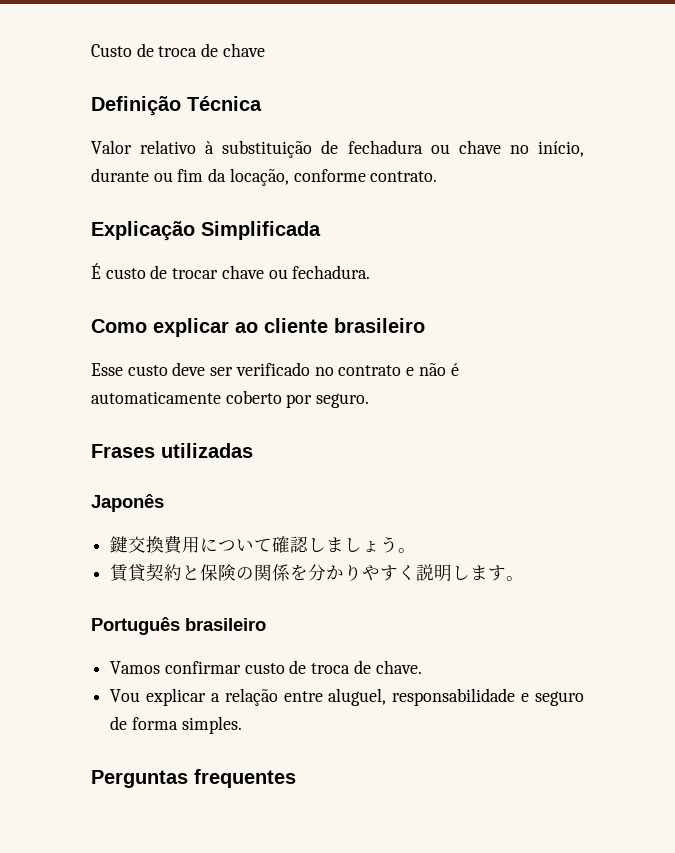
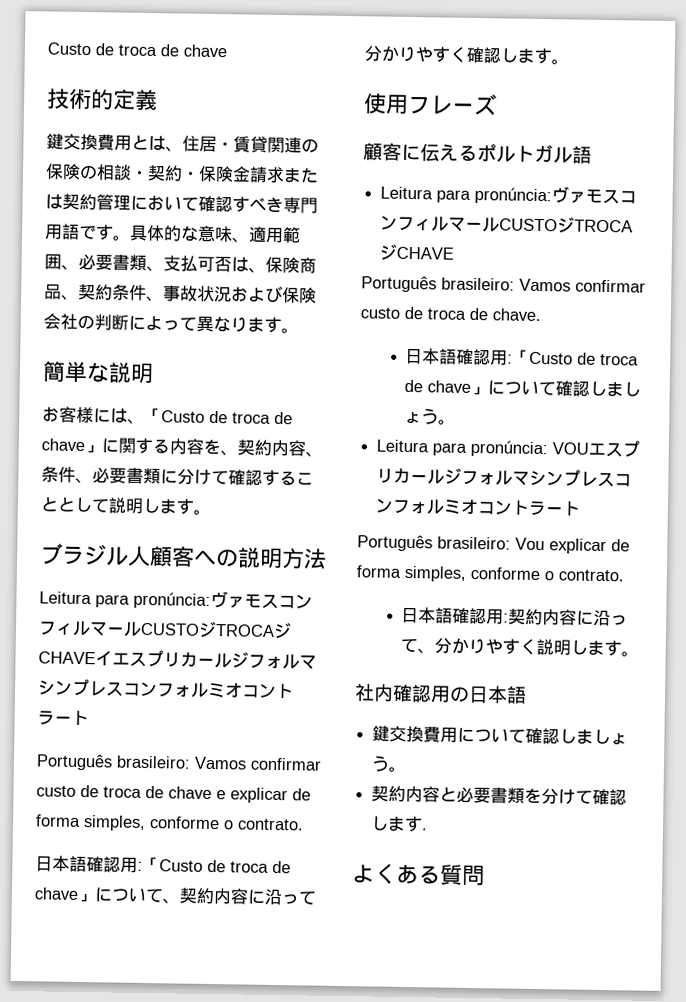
[91,96,262,116] [91,140,584,158] [91,168,438,186] [91,221,321,241] [91,263,371,279] [91,318,425,337] [91,362,459,376] [91,390,370,408] [91,443,253,458] [91,494,164,512] Definição Técnica // Valor relativo à substituição de fechadura ou chave no início, durante ou fim da locação, conforme contrato. // Explicação Simplificada // É custo de trocar chave ou fechadura. // Como explicar ao cliente brasileiro // Esse custo deve ser verificado no contrato e não é automaticamente coberto por seguro. // Frases utilizadas // Japonês -> [46,88,158,111] [46,133,319,154] [45,163,319,184] [45,193,318,214] [44,223,301,244] [44,253,317,274] [44,283,317,304] [43,313,299,334] [42,361,154,384] [42,406,293,425] [41,437,323,457] [41,466,314,487] [40,496,211,515] [39,543,327,569] [39,590,313,610] [38,620,292,640] [38,650,317,670] [37,678,294,699] [37,709,89,726] [36,753,322,771] [36,785,311,804] [35,814,304,831] [35,855,291,874] [34,887,317,906] [364,45,569,65] [363,93,497,116] [363,142,592,164] [380,186,638,205] [380,215,634,234] [379,243,455,261] [361,275,646,293] [360,306,541,322] [405,347,640,366] [404,379,642,397] [404,408,457,425] [376,439,641,458] [376,467,633,488] [375,498,582,516] [357,534,630,555] [356,565,624,582] [401,606,629,627] [400,637,640,657] [354,683,527,704] 技術的定義 // 鍵交換費用とは、住居・賃貸関連の保険の相談・契約・保険金請求または契約管理において確認すべき専門用語です。具体的な意味、適用範囲、必要書類、支払可否は、保険商品、契約条件、事故状況および保険会社の判断によって異なります。 // 簡単な説明 // お客様には、「Custo de troca de chave」に関する内容を、契約内容、条件、必要書類に分けて確認することとして説明します。 // ブラジル人顧客への説明方法 // Leitura para pronúncia:ヴァモスコンフィルマールCUSTOジTROCAジCHAVEイエスプリカールジフォルマシンプレスコンフォルミオコントラート // Português brasileiro: Vamos confirmar custo de troca de chave e explicar de forma simples, conforme o contrato. // 日本語確認用:「Custo de troca de chave」について、契約内容に沿って分かりやすく確認します。 // 使用フレーズ // 顧客に伝えるポルトガル語 // Leitura para pronúncia:ヴァモスコンフィルマールCUSTOジTROCAジCHAVE // Português brasileiro: Vamos confirmar custo de troca de chave. // 日本語確認用:「Custo de troca de chave」について確認しましょう。 // Leitura para pronúncia: VOUエスプリカールジフォルマシンプレスコンフォルミオコントラート // Português brasileiro: Vou explicar de forma simples, conforme o contrato. // 日本語確認用:契約内容に沿って、分かりやすく説明します。 // 社内確認用の日本語
[110,563,525,582] [91,617,266,635] [110,660,422,674] [110,688,584,706] [110,716,242,734] [91,769,296,788] 賃貸契約と保険の関係を分かりやすく説明します。 // Português brasileiro // Vamos confirmar custo de troca de chave. // Vou explicar a relação entre aluguel, responsabilidade e seguro de forma simples. // Perguntas frequentes -> [371,785,628,806] [370,815,428,833] [352,863,485,886] 契約内容と必要書類を分けて確認します. // よくある質問

